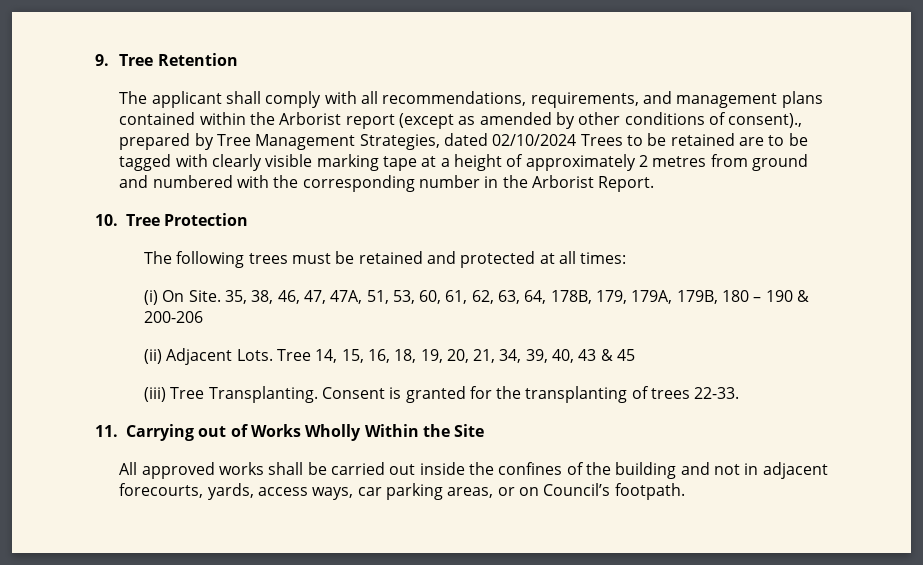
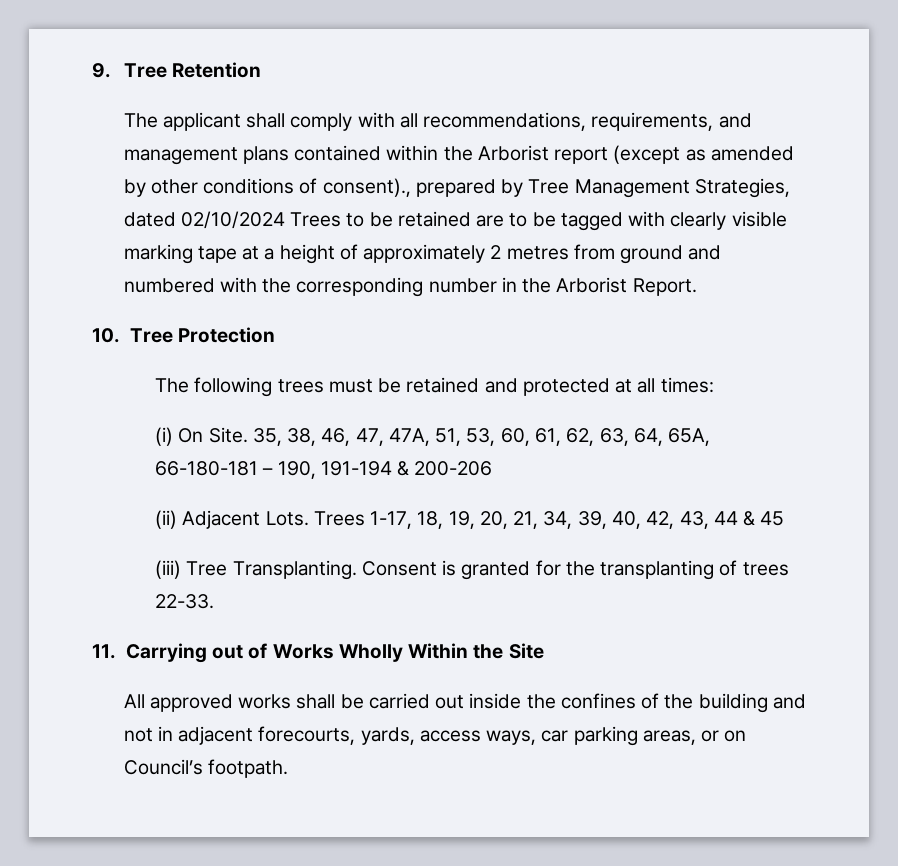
[550,290,793,304] 178B, 179, 179A, 179B, 180 – 190 -> [668,428,711,446] [155,461,392,479] 65A, 66-180-181 – 190, 191-194
[276,349,390,363] Tree 14, 15, 16, -> [313,511,413,529] Trees 1-17,
[578,349,597,361] 43 -> [646,511,738,529] 42, 43, 44

